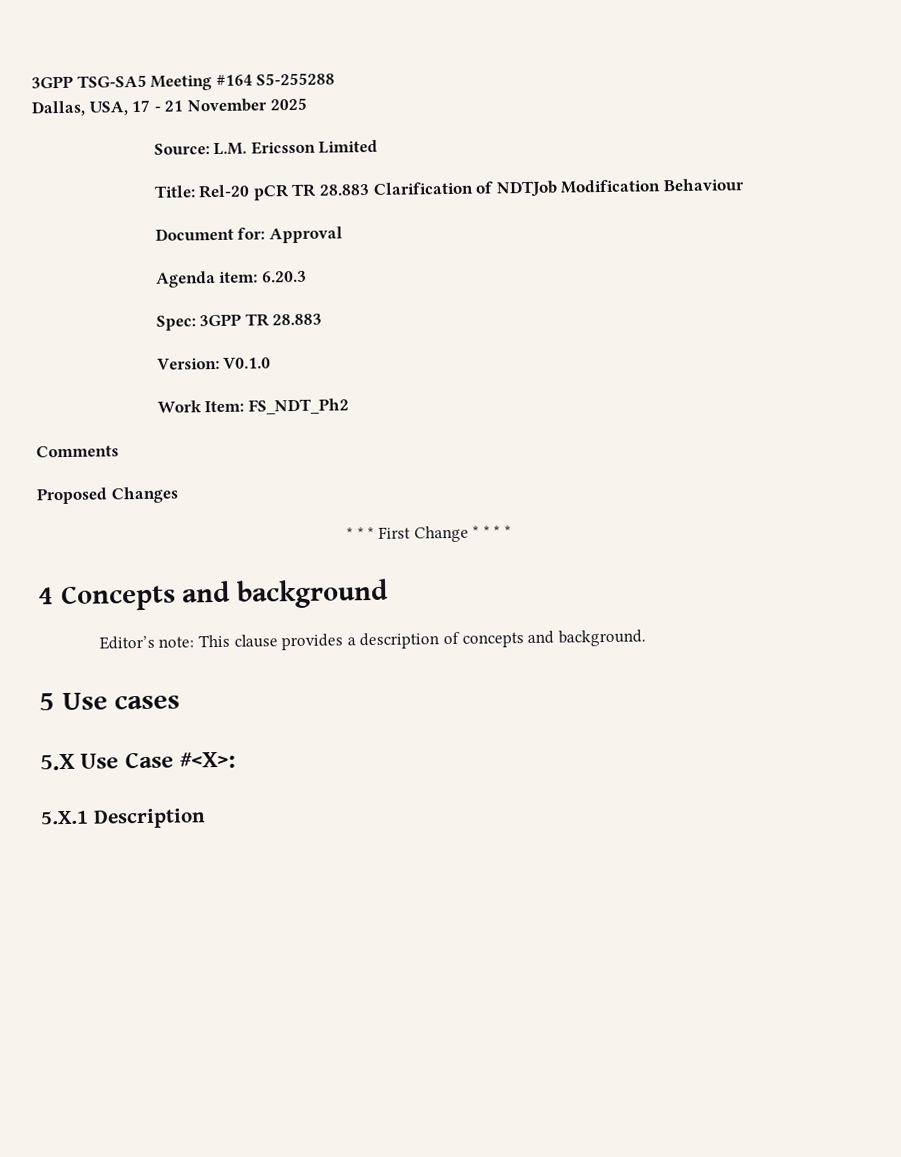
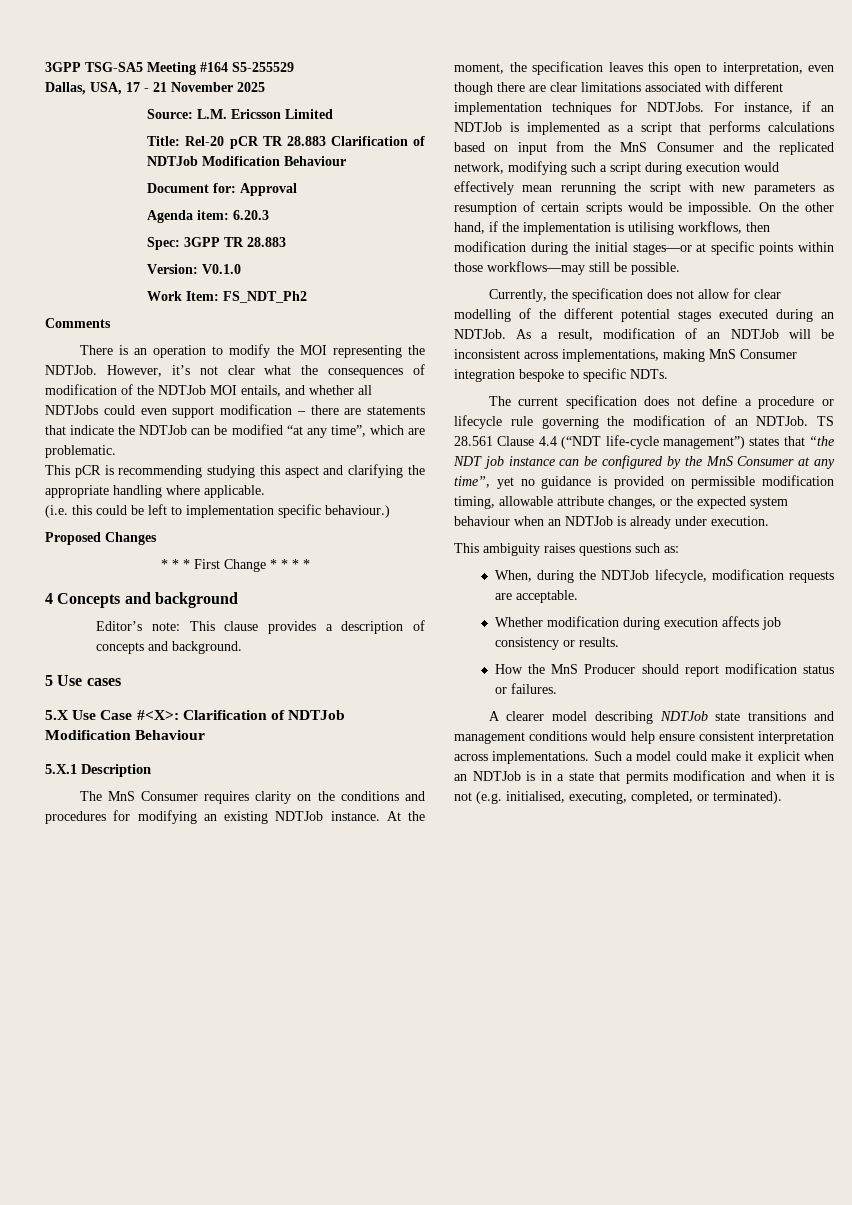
[256,72,336,86] S5-255288 -> [232,62,294,72] S5-255529
(119, 451) none -> [79,344,425,358] [45,364,425,378] [45,384,372,397] [45,404,425,418] [45,424,425,438] [45,445,116,458] [45,464,425,478] [45,485,265,498] [45,504,390,518] // There is an operation to modify the MOI representing the NDTJob. However, it’s not clear what the consequences of modification of the NDTJob MOI entails, and whether all NDTJobs could even support modification – there are statements that indicate the NDTJob can be modified “at any time”, which are problematic. // This pCR is recommending studying this aspect and clarifying the appropriate handling where applicable. // (i.e. this could be left to implementation specific behaviour.)
[40,808,206,829] // 5.X.1 Description -> [182,710,346,720] [45,730,206,740] [45,764,151,777] [79,791,425,804] [45,810,425,824] [454,61,834,75] [454,81,783,95] [454,101,834,115] [454,121,834,135] [454,141,834,155] [454,161,779,175] [454,181,834,195] [454,201,834,215] [454,221,770,235] [454,241,834,255] [454,261,680,275] [488,288,781,302] [454,308,834,322] [454,328,834,341] [454,349,797,362] [454,368,668,382] [488,395,834,409] [454,415,834,429] [454,435,834,449] [453,455,835,469] [454,475,834,489] [454,496,788,509] [454,516,769,529] [454,543,679,556] [494,569,834,583] [494,590,578,603] [494,616,781,630] [494,637,619,650] [494,663,834,677] [494,683,557,694] [488,711,834,724] [454,731,834,744] [454,751,834,764] [454,770,834,784] [454,791,782,804] Clarification of NDTJob Modification Behaviour // 5.X.1 Description // The MnS Consumer requires clarity on the conditions and procedures for modifying an existing NDTJob instance. At the moment, the specification leaves this open to interpretation, even though there are clear limitations associated with different implementation techniques for NDTJobs. For instance, if an NDTJob is implemented as a script that performs calculations based on input from the MnS Consumer and the replicated network, modifying such a script during execution would effectively mean rerunning the script with new parameters as resumption of certain scripts would be impossible. On the other hand, if the implementation is utilising workflows, then modification during the initial stages—or at specific points within those workflows—may still be possible. // Currently, the specification does not allow for clear modelling of the different potential stages executed during an NDTJob. As a result, modification of an NDTJob will be inconsistent across implementations, making MnS Consumer integration bespoke to specific NDTs. // The current specification does not define a procedure or lifecycle rule governing the modification of an NDTJob. TS 28.561 Clause 4.4 (“NDT life-cycle management”) states that “the NDT job instance can be configured by the MnS Consumer at any time”, yet no guidance is provided on permissible modification timing, allowable attribute changes, or the expected system behaviour when an NDTJob is already under execution. // This ambiguity raises questions such as: // When, during the NDTJob lifecycle, modification requests are acceptable. // Whether modification during execution affects job consistency or results. // How the MnS Producer should report modification status or failures. // A clearer model describing NDTJob state transitions and management conditions would help ensure consistent interpretation across implementations. Such a model could make it explicit when an NDTJob is in a state that permits modification and when it is not (e.g. initialised, executing, completed, or terminated).

